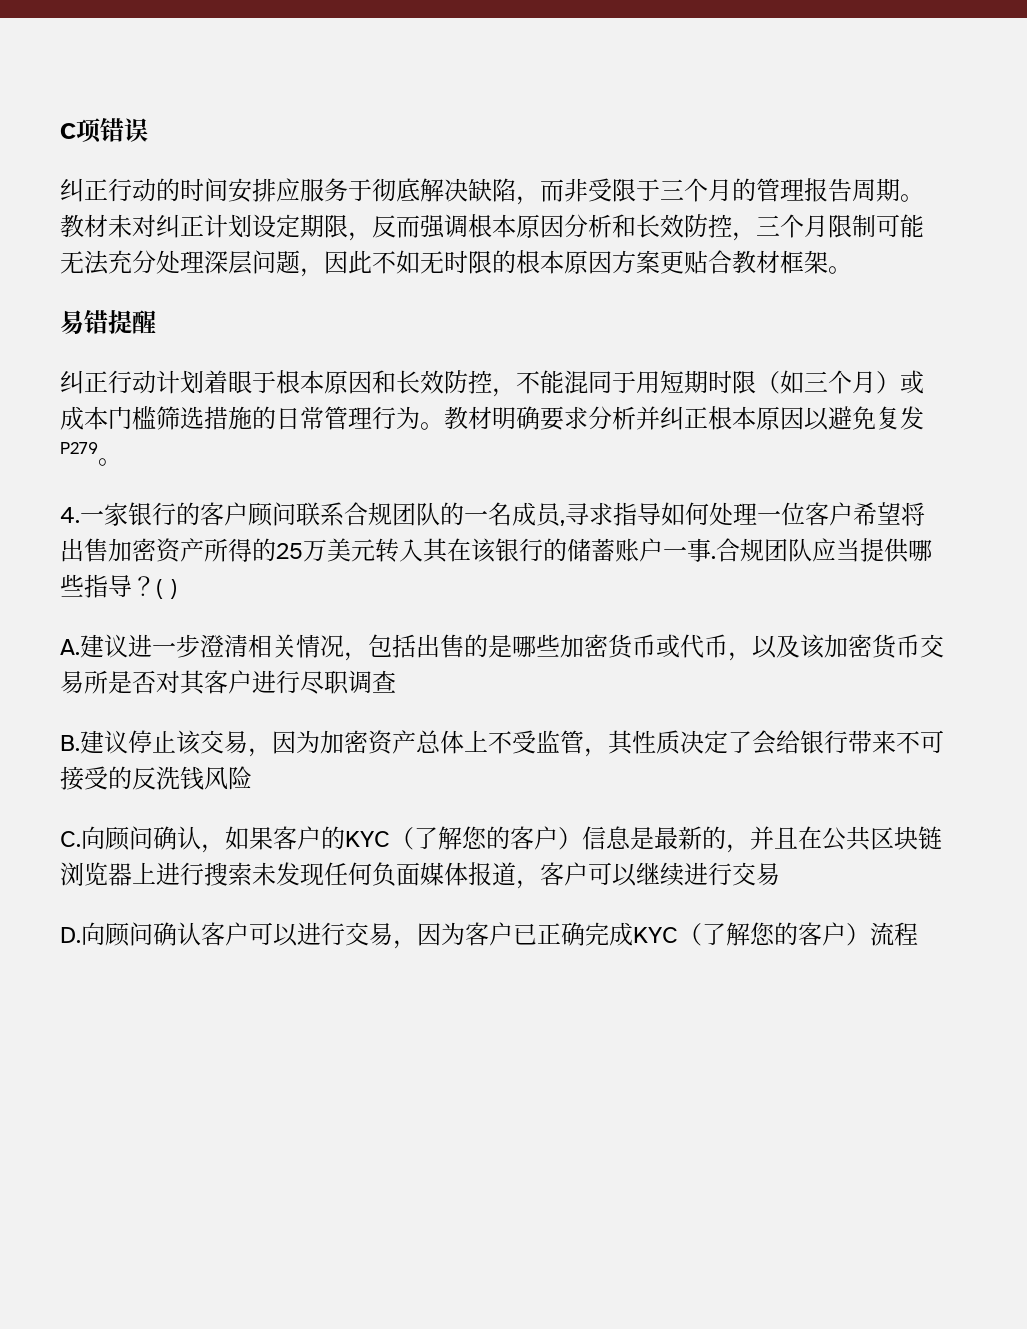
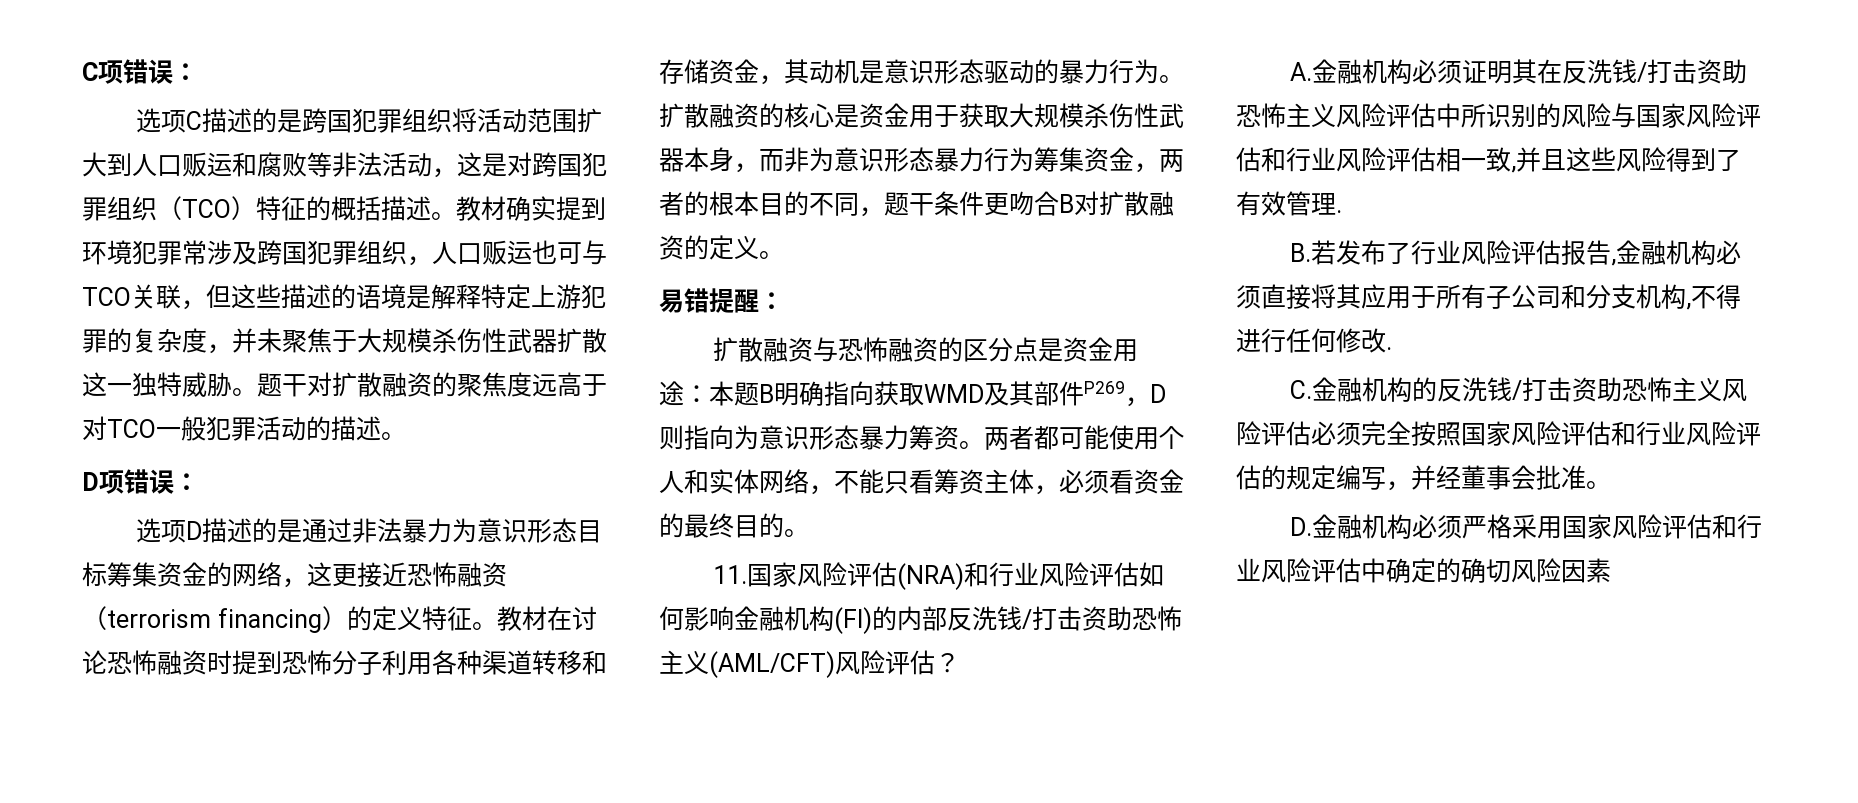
[60,178,924,205] [60,214,924,241] [60,250,852,277] [60,309,156,335] [60,370,924,397] [60,406,924,431] [60,442,98,454] [98,458,122,466] [60,502,925,527] [60,538,932,563] [60,574,177,599] [60,634,944,661] [60,670,396,695] [60,730,944,757] [60,766,252,790] [60,826,942,853] [60,862,780,889] [60,922,918,949] // 纠正行动的时间安排应服务于彻底解决缺陷，而非受限于三个月的管理报告周期。教材未对纠正计划设定期限，反而强调根本原因分析和长效防控，三个月限制可能无法充分处理深层问题，因此不如无时限的根本原因方案更贴合教材框架。 // 易错提醒 // 纠正行动计划着眼于根本原因和长效防控，不能混同于用短期时限（如三个月）或成本门槛筛选措施的日常管理行为。教材明确要求分析并纠正根本原因以避免复发P279。 // 4.一家银行的客户顾问联系合规团队的一名成员,寻求指导如何处理一位客户希望将出售加密资产所得的25万美元转入其在该银行的储蓄账户一事.合规团队应当提供哪些指导？( ) // A.建议进一步澄清相关情况，包括出售的是哪些加密货币或代币，以及该加密货币交易所是否对其客户进行尽职调查 // B.建议停止该交易，因为加密资产总体上不受监管，其性质决定了会给银行带来不可接受的反洗钱风险 // C.向顾问确认，如果客户的KYC（了解您的客户）信息是最新的，并且在公共区块链浏览器上进行搜索未发现任何负面媒体报道，客户可以继续进行交易 // D.向顾问确认客户可以进行交易，因为客户已正确完成KYC（了解您的客户）流程 -> [173,63,198,81] [136,108,603,133] [82,152,607,178] [82,196,606,221] [82,240,607,266] [82,284,606,310] [82,328,607,354] [82,372,607,397] [82,416,406,441] [82,469,199,494] [136,518,603,543] [82,562,507,588] [82,606,597,633] [82,650,607,675] [659,59,1184,85] [659,103,1184,128] [659,147,1184,173] [659,191,1174,217] [659,235,784,260] [659,288,784,313] [713,337,1139,362] [659,381,1125,406] [1125,384,1166,407] [659,425,1184,450] [659,469,1184,495] [659,513,809,538] [713,562,1165,590] [659,606,1182,634] [659,650,960,678] [1290,59,1748,84] [1236,103,1761,128] [1236,147,1741,173] [1236,191,1342,216] [1290,240,1742,266] [1236,284,1741,310] [1236,328,1392,353] [1290,377,1748,402] [1236,421,1761,446] [1236,465,1611,491] [1290,514,1763,539] [1236,558,1611,583] ： // 选项C描述的是跨国犯罪组织将活动范围扩大到人口贩运和腐败等非法活动，这是对跨国犯罪组织（TCO）特征的概括描述。教材确实提到环境犯罪常涉及跨国犯罪组织，人口贩运也可与TCO关联，但这些描述的语境是解释特定上游犯罪的复杂度，并未聚焦于大规模杀伤性武器扩散这一独特威胁。题干对扩散融资的聚焦度远高于对TCO一般犯罪活动的描述。 // D项错误： // 选项D描述的是通过非法暴力为意识形态目标筹集资金的网络，这更接近恐怖融资（terrorism financing）的定义特征。教材在讨论恐怖融资时提到恐怖分子利用各种渠道转移和存储资金，其动机是意识形态驱动的暴力行为。扩散融资的核心是资金用于获取大规模杀伤性武器本身，而非为意识形态暴力行为筹集资金，两者的根本目的不同，题干条件更吻合B对扩散融资的定义。 // 易错提醒： // 扩散融资与恐怖融资的区分点是资金用途：本题B明确指向获取WMD及其部件P269，D则指向为意识形态暴力筹资。两者都可能使用个人和实体网络，不能只看筹资主体，必须看资金的最终目的。 // 11.国家风险评估(NRA)和行业风险评估如何影响金融机构(FI)的内部反洗钱/打击资助恐怖主义(AML/CFT)风险评估？ // A.金融机构必须证明其在反洗钱/打击资助恐怖主义风险评估中所识别的风险与国家风险评估和行业风险评估相一致,并且这些风险得到了有效管理. // B.若发布了行业风险评估报告,金融机构必须直接将其应用于所有子公司和分支机构,不得进行任何修改. // C.金融机构的反洗钱/打击资助恐怖主义风险评估必须完全按照国家风险评估和行业风险评估的规定编写，并经董事会批准。 // D.金融机构必须严格采用国家风险评估和行业风险评估中确定的确切风险因素

